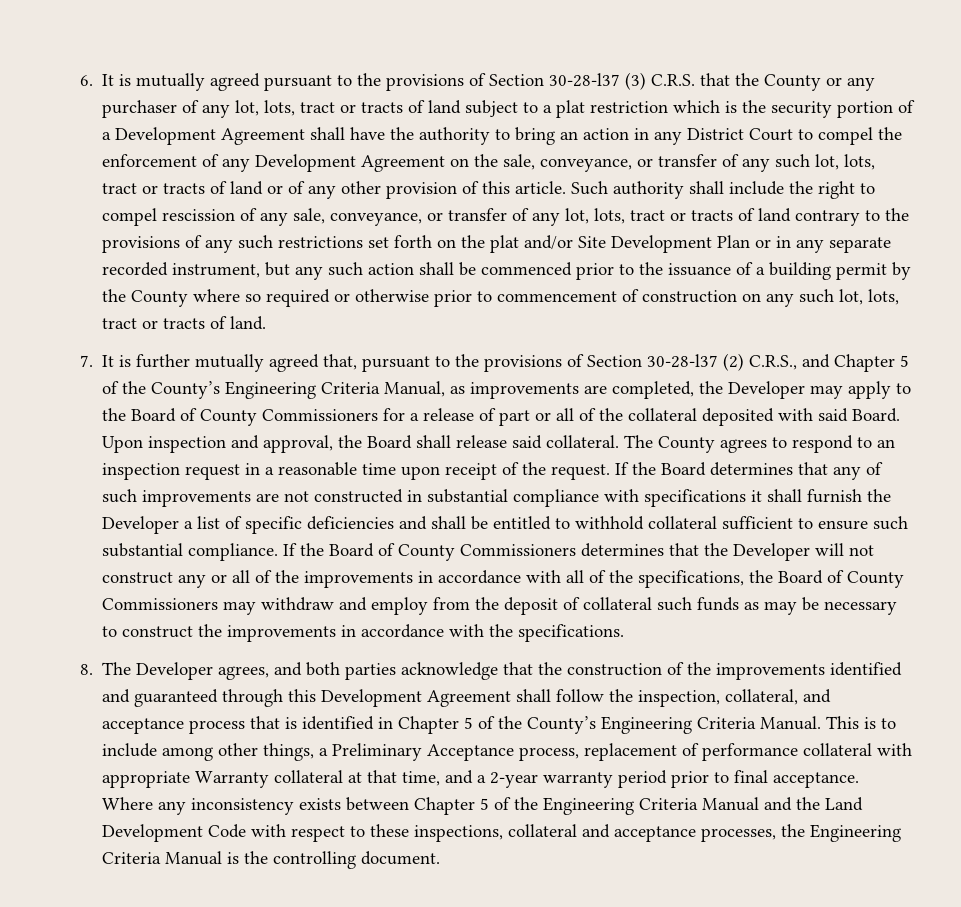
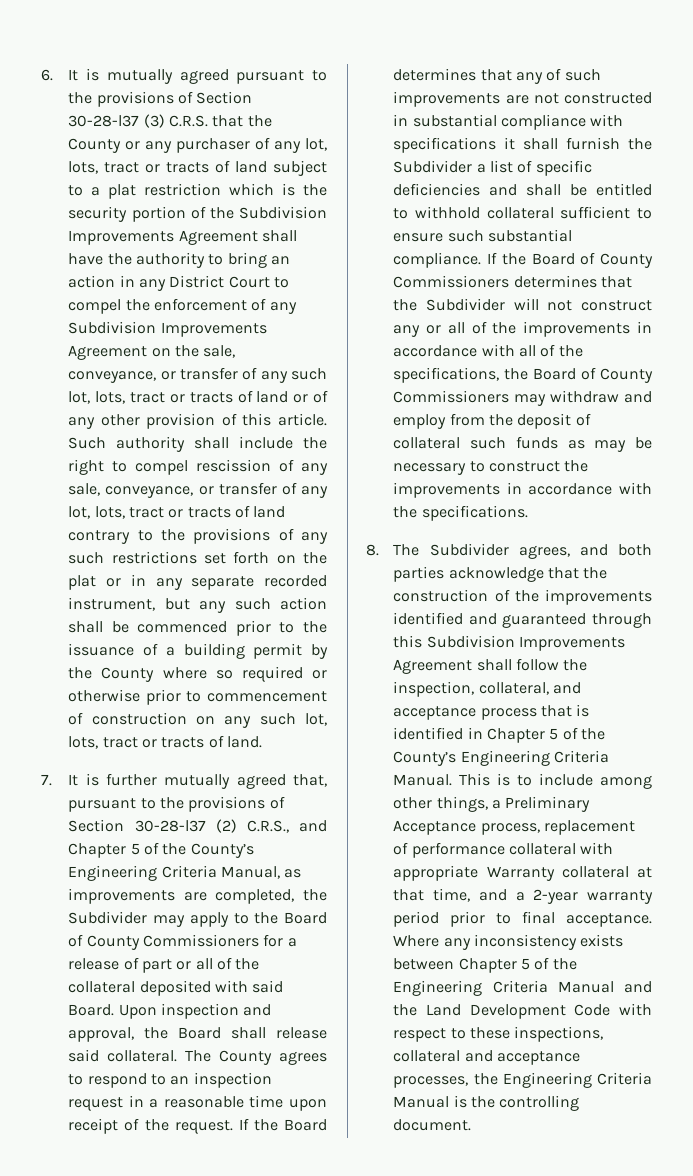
[102,127,217,145] a Development -> [209,206,327,219] [68,230,175,245] the Subdivision Improvements
[255,154,357,172] Development -> [68,321,267,337] Subdivision Improvements
[524,235,751,253] and/or Site Development Plan -> (97, 582) none
[728,381,806,399] Developer -> [68,911,148,924] Subdivider
[102,516,180,534] Developer -> [393,160,473,173] Subdivider
[733,543,811,561] Developer -> [425,298,505,311] Subdivider
[136,662,214,680] Developer -> [429,543,509,556] Subdivider
[321,689,423,707] Development -> [426,635,625,651] Subdivision Improvements

